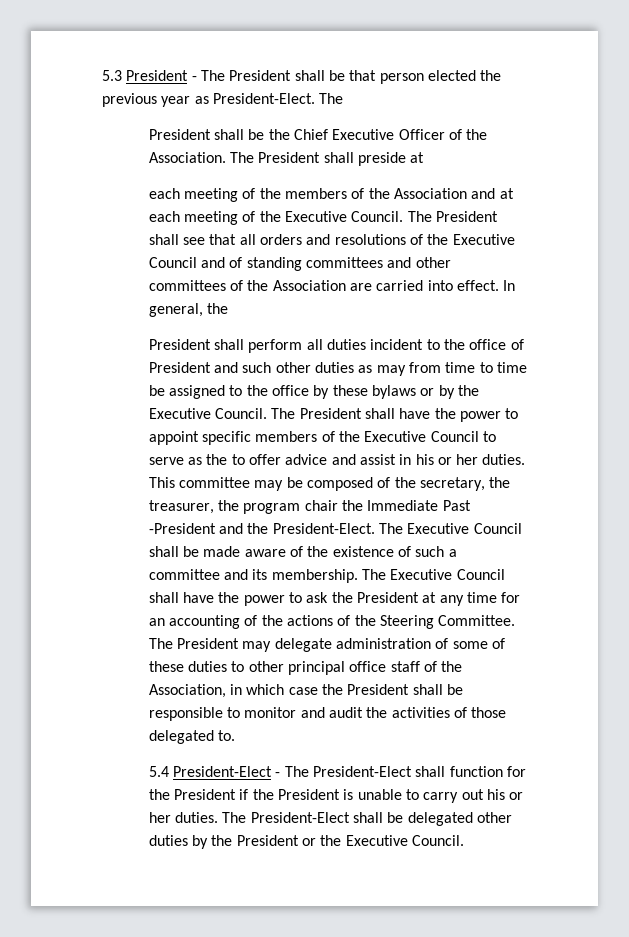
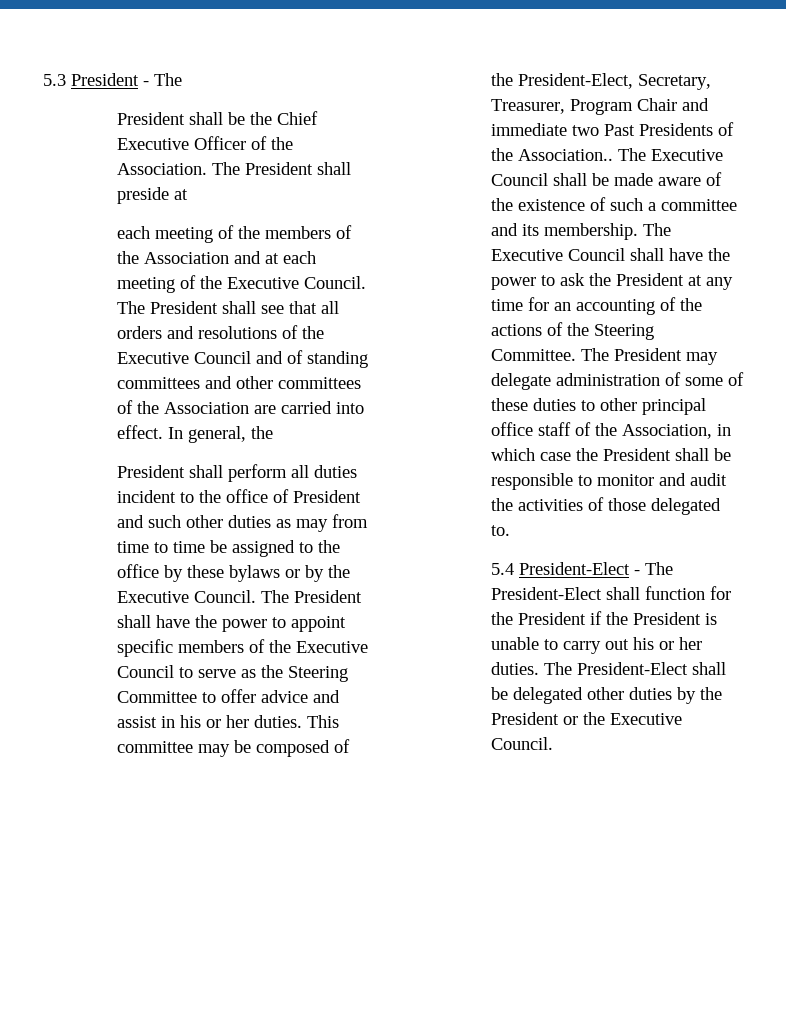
[229,70,502,84] [102,93,344,107] President shall be that person elected the previous year as President-Elect. The -> (182, 79) none
(228, 459) none -> [287,666,348,682] [116,691,197,703] Steering Committee
[419,477,511,491] [148,500,471,514] [148,523,375,534] secretary, the treasurer, the program chair the Immediate Past -President and the President-Elect. -> [517,73,711,90] [490,98,709,115] [490,122,734,136] [490,148,613,161] President-Elect, Secretary, Treasurer, Program Chair and immediate two Past Presidents of the Association..

